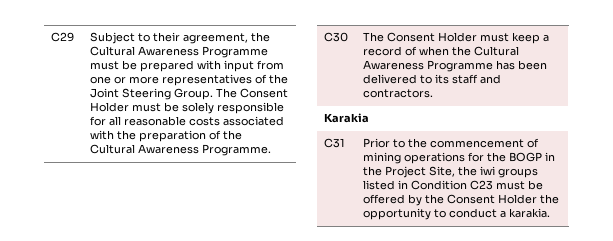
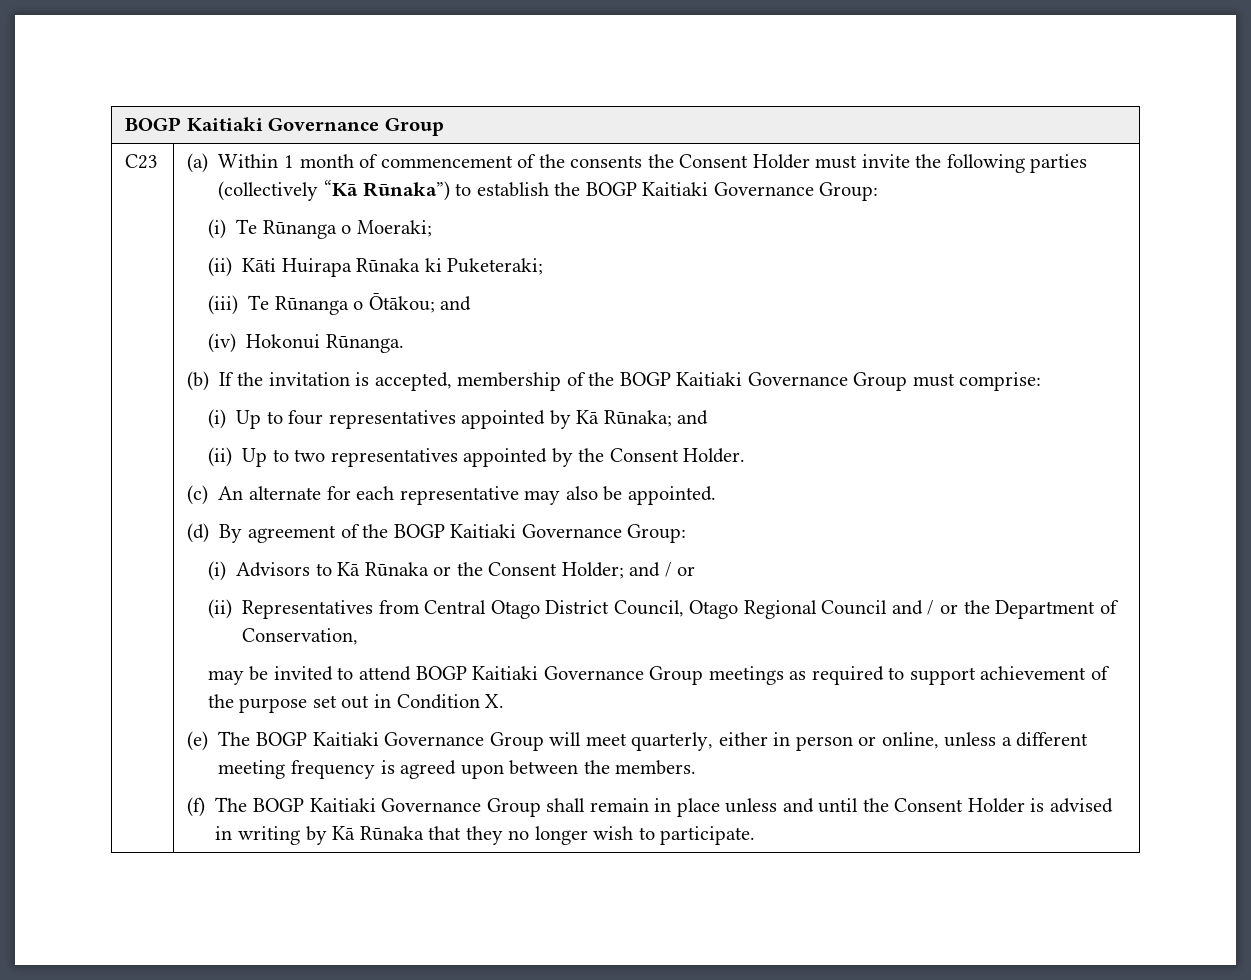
[51,32,75,42] [90,32,271,44] [90,46,269,58] [90,60,285,72] [90,74,289,86] [90,88,289,100] [90,102,285,114] [90,116,285,126] [90,130,243,142] [90,144,272,156] [324,32,349,42] [363,32,550,44] [363,46,520,56] [363,60,548,72] [363,74,502,84] [363,89,434,98] [324,113,370,123] [324,138,346,148] [363,138,540,148] [363,152,556,164] [363,166,539,178] [363,180,544,190] [363,194,560,206] [363,208,551,220] C29 | Subject to their agreement, the Cultural Awareness Programme must be prepared with input from one or more representatives of the Joint Steering Group. The Consent Holder must be solely responsible for all reasonable costs associated with the preparation of the Cultural Awareness Programme. // C30 | The Consent Holder must keep a record of when the Cultural Awareness Programme has been delivered to its staff and contractors. // Karakia // C31 | Prior to the commencement of mining operations for the BOGP in the Project Site, the iwi groups listed in Condition C23 must be offered by the Consent Holder the opportunity to conduct a karakia. -> [125,117,444,136] [125,154,159,169] [187,153,1088,173] [218,180,879,201] [207,219,432,239] [207,257,544,277] [207,293,472,315] [207,333,404,353] [187,371,1042,391] [207,409,709,429] [207,447,746,467] [187,485,716,505] [187,523,687,543] [207,561,696,581] [207,599,1119,619] [242,628,359,645] [207,666,1110,685] [207,694,505,713] [187,731,1089,751] [218,760,697,779] [187,797,1114,817] [215,826,756,845] BOGP Kaitiaki Governance Group // C23 | (a) Within 1 month of commencement of the consents the Consent Holder must invite the following parties (collectively “Kā Rūnaka”) to establish the BOGP Kaitiaki Governance Group: // (i) Te Rūnanga o Moeraki; // (ii) Kāti Huirapa Rūnaka ki Puketeraki; // (iii) Te Rūnanga o Ōtākou; and // (iv) Hokonui Rūnanga. // (b) If the invitation is accepted, membership of the BOGP Kaitiaki Governance Group must comprise: // (i) Up to four representatives appointed by Kā Rūnaka; and // (ii) Up to two representatives appointed by the Consent Holder. // (c) An alternate for each representative may also be appointed. // (d) By agreement of the BOGP Kaitiaki Governance Group: // (i) Advisors to Kā Rūnaka or the Consent Holder; and / or // (ii) Representatives from Central Otago District Council, Otago Regional Council and / or the Department of Conservation, // may be invited to attend BOGP Kaitiaki Governance Group meetings as required to support achievement of the purpose set out in Condition X. // (e) The BOGP Kaitiaki Governance Group will meet quarterly, either in person or online, unless a different meeting frequency is agreed upon between the members. // (f) The BOGP Kaitiaki Governance Group shall remain in place unless and until the Consent Holder is advised in writing by Kā Rūnaka that they no longer wish to participate.

